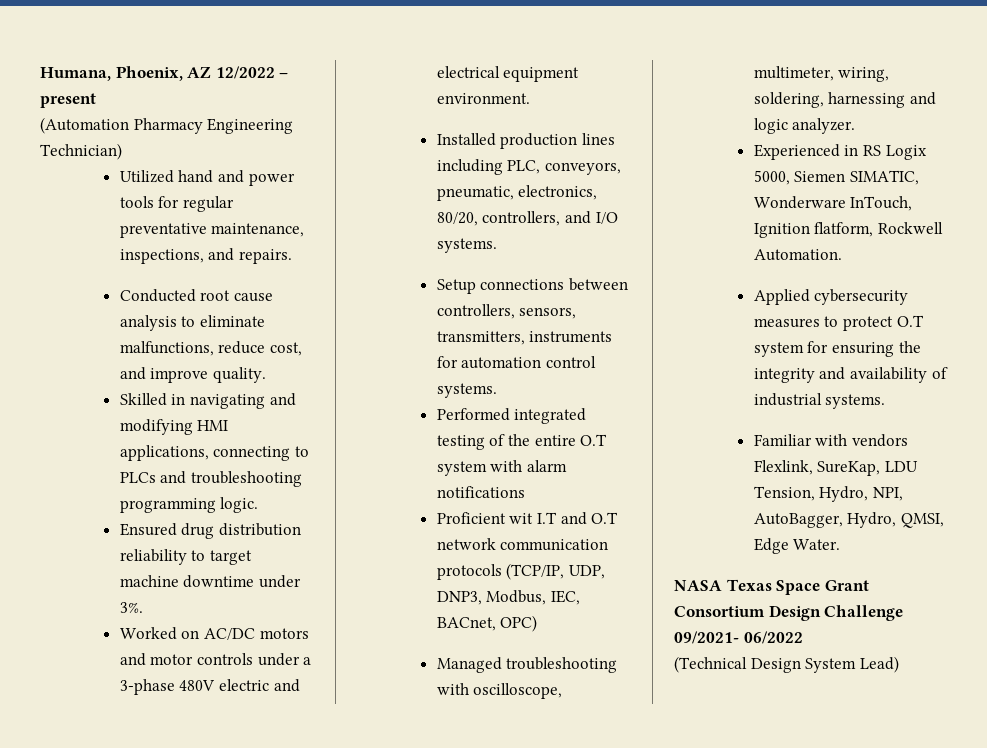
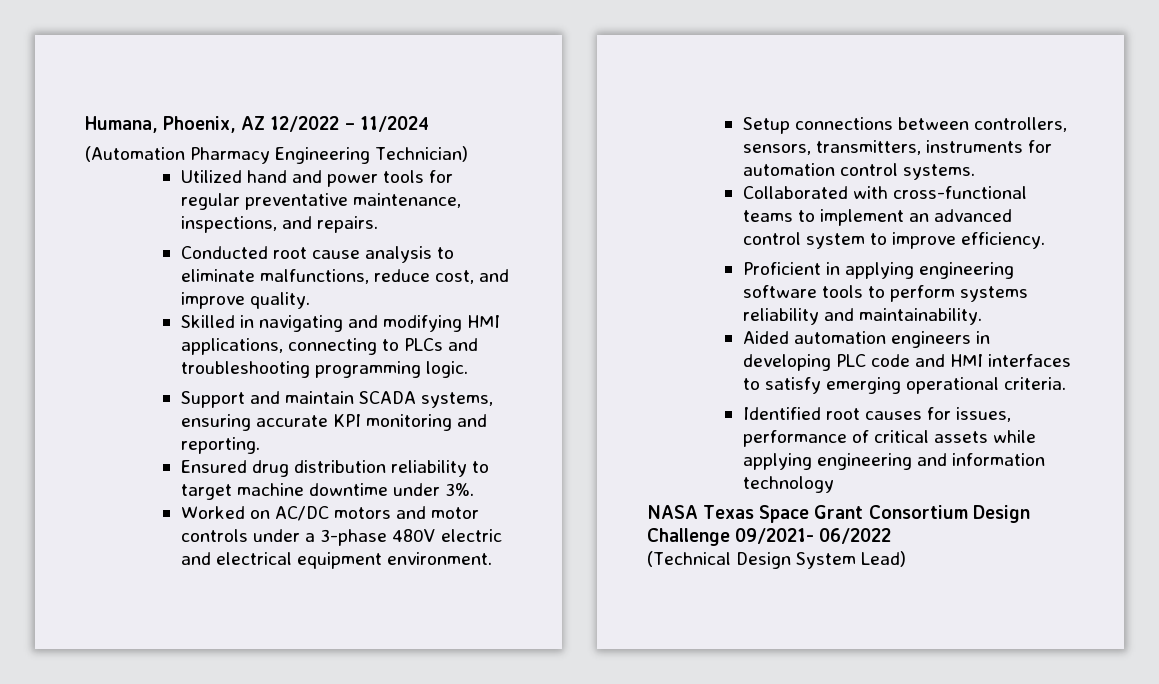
[40,93,96,108] present -> [359,116,429,132] 11/2024
(259, 505) none -> [180,391,494,408] [180,414,488,431] [180,437,260,454] // Support and maintain SCADA systems, ensuring accurate KPI monitoring and reporting.
[436,133,615,149] [436,159,621,175] [436,185,598,201] [436,211,618,226] [436,238,497,253] // Installed production lines including PLC, conveyors, pneumatic, electronics, 80/20, controllers, and I/O systems. -> (492, 558) none
[436,408,587,424] [436,434,608,450] [436,460,567,476] [436,486,525,498] [436,512,619,525] [436,538,609,551] [436,563,605,580] [436,590,580,605] [436,615,538,632] [436,657,618,673] [436,683,563,699] [753,66,890,82] [753,92,936,108] [753,118,856,134] [753,144,927,160] [753,170,919,185] [753,196,913,211] [753,222,943,238] [753,249,842,261] [753,289,909,305] [753,315,924,331] [753,341,921,357] [753,367,948,383] [753,393,886,409] [753,434,908,447] [753,460,918,476] [753,486,903,502] [753,512,944,528] [753,538,841,554] Performed integrated testing of the entire O.T system with alarm notifications // Proficient wit I.T and O.T network communication protocols (TCP/IP, UDP, DNP3, Modbus, IEC, BACnet, OPC) // Managed troubleshooting with oscilloscope, multimeter, wiring, soldering, harnessing and logic analyzer. // Experienced in RS Logix 5000, Siemen SIMATIC, Wonderware InTouch, Ignition flatform, Rockwell Automation. // Applied cybersecurity measures to protect O.T system for ensuring the integrity and availability of industrial systems. // Familiar with vendors Flexlink, SureKap, LDU Tension, Hydro, NPI, AutoBagger, Hydro, QMSI, Edge Water. -> [742,186,1027,199] [742,209,1013,226] [742,232,1046,249] [742,262,1014,279] [742,285,1029,302] [742,308,982,325] [742,331,990,348] [742,354,1072,371] [742,377,1067,394] [742,407,1012,422] [742,430,1037,447] [742,453,1045,470] [742,476,834,493] Collaborated with cross-functional teams to implement an advanced control system to improve efficiency. // Proficient in applying engineering software tools to perform systems reliability and maintainability. // Aided automation engineers in developing PLC code and HMI interfaces to satisfy emerging operational criteria. // Identified root causes for issues, performance of critical assets while applying engineering and information technology

